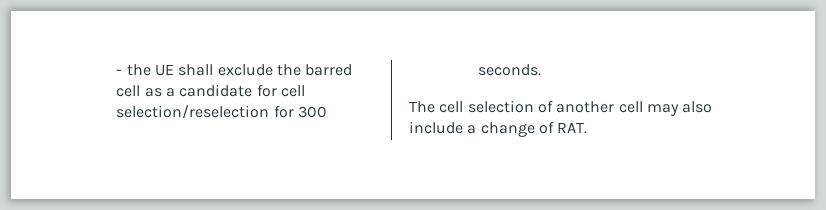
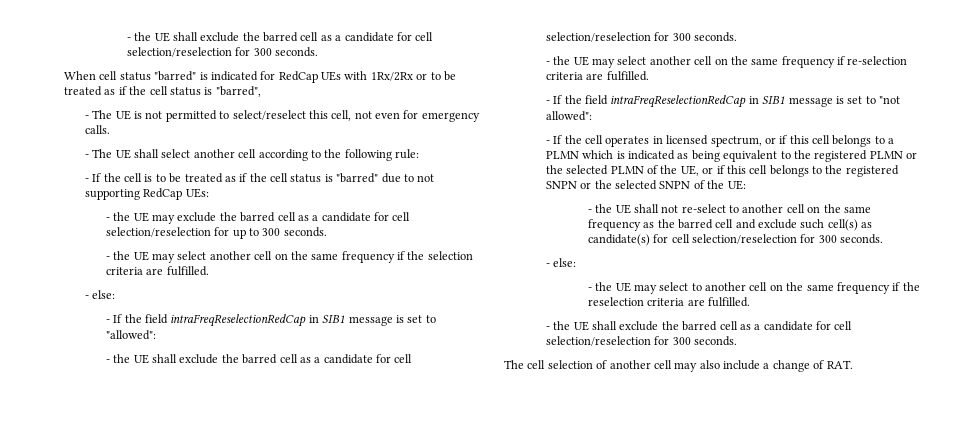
(542, 70) none -> [64,71,456,83] [64,86,261,97] [84,110,480,122] [84,125,110,134] [84,149,420,161] [84,173,435,183] [84,188,209,200] [105,212,411,224] [105,227,327,239] [105,251,473,263] [105,266,209,276] [84,290,116,299] [105,314,436,327] [105,330,156,340] [105,354,413,364] [545,32,738,42] [545,56,908,68] [545,71,649,81] [545,95,901,108] [545,111,592,121] [545,135,895,147] [545,150,918,162] [545,165,899,177] [545,180,746,190] [587,204,871,214] [587,219,873,231] [587,234,884,246] [545,258,577,267] [587,282,920,294] [587,297,750,307] [545,321,853,331] [545,336,738,346] // When cell status "barred" is indicated for RedCap UEs with 1Rx/2Rx or to be treated as if the cell status is "barred", // - The UE is not permitted to select/reselect this cell, not even for emergency calls. // - The UE shall select another cell according to the following rule: // - If the cell is to be treated as if the cell status is "barred" due to not supporting RedCap UEs: // - the UE may exclude the barred cell as a candidate for cell selection/reselection for up to 300 seconds. // - the UE may select another cell on the same frequency if the selection criteria are fulfilled. // - else: // - If the field intraFreqReselectionRedCap in SIB1 message is set to "allowed": // - the UE shall exclude the barred cell as a candidate for cell selection/reselection for 300 seconds. // - the UE may select another cell on the same frequency if re-selection criteria are fulfilled. // - If the field intraFreqReselectionRedCap in SIB1 message is set to "not allowed": // - If the cell operates in licensed spectrum, or if this cell belongs to a PLMN which is indicated as being equivalent to the registered PLMN or the selected PLMN of the UE, or if this cell belongs to the registered SNPN or the selected SNPN of the UE: // - the UE shall not re-select to another cell on the same frequency as the barred cell and exclude such cell(s) as candidate(s) for cell selection/reselection for 300 seconds. // - else: // - the UE may select to another cell on the same frequency if the reselection criteria are fulfilled. // - the UE shall exclude the barred cell as a candidate for cell selection/reselection for 300 seconds.

